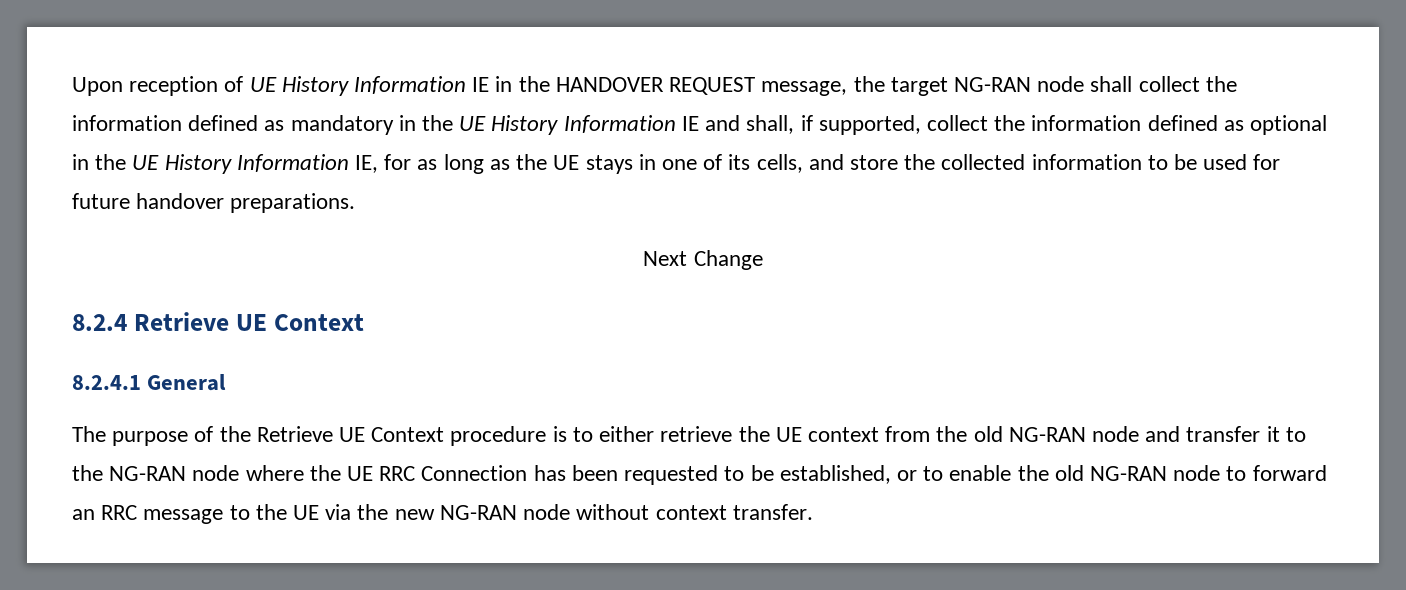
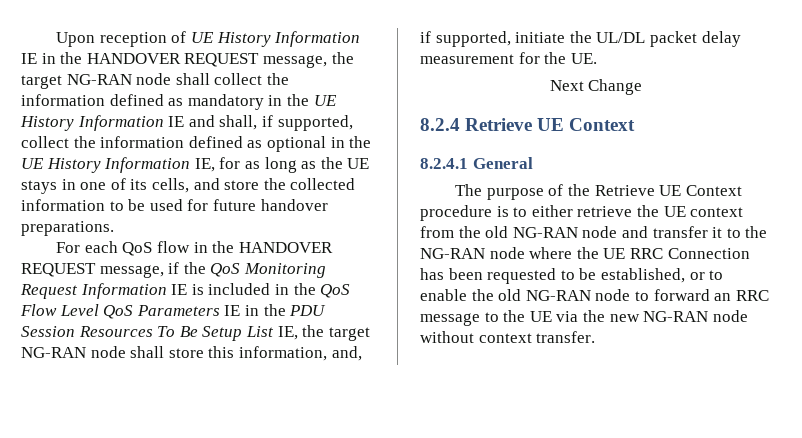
(356, 203) none -> [56,241,333,256] [21,262,326,278] [20,283,351,299] [20,304,327,319] [21,325,370,341] [21,346,362,361] [420,31,741,47] [420,52,597,64] // For each QoS flow in the HANDOVER REQUEST message, if the QoS Monitoring Request Information IE is included in the QoS Flow Level QoS Parameters IE in the PDU Session Resources To Be Setup List IE, the target NG-RAN node shall store this information, and, if supported, initiate the UL/DL packet delay measurement for the UE.

